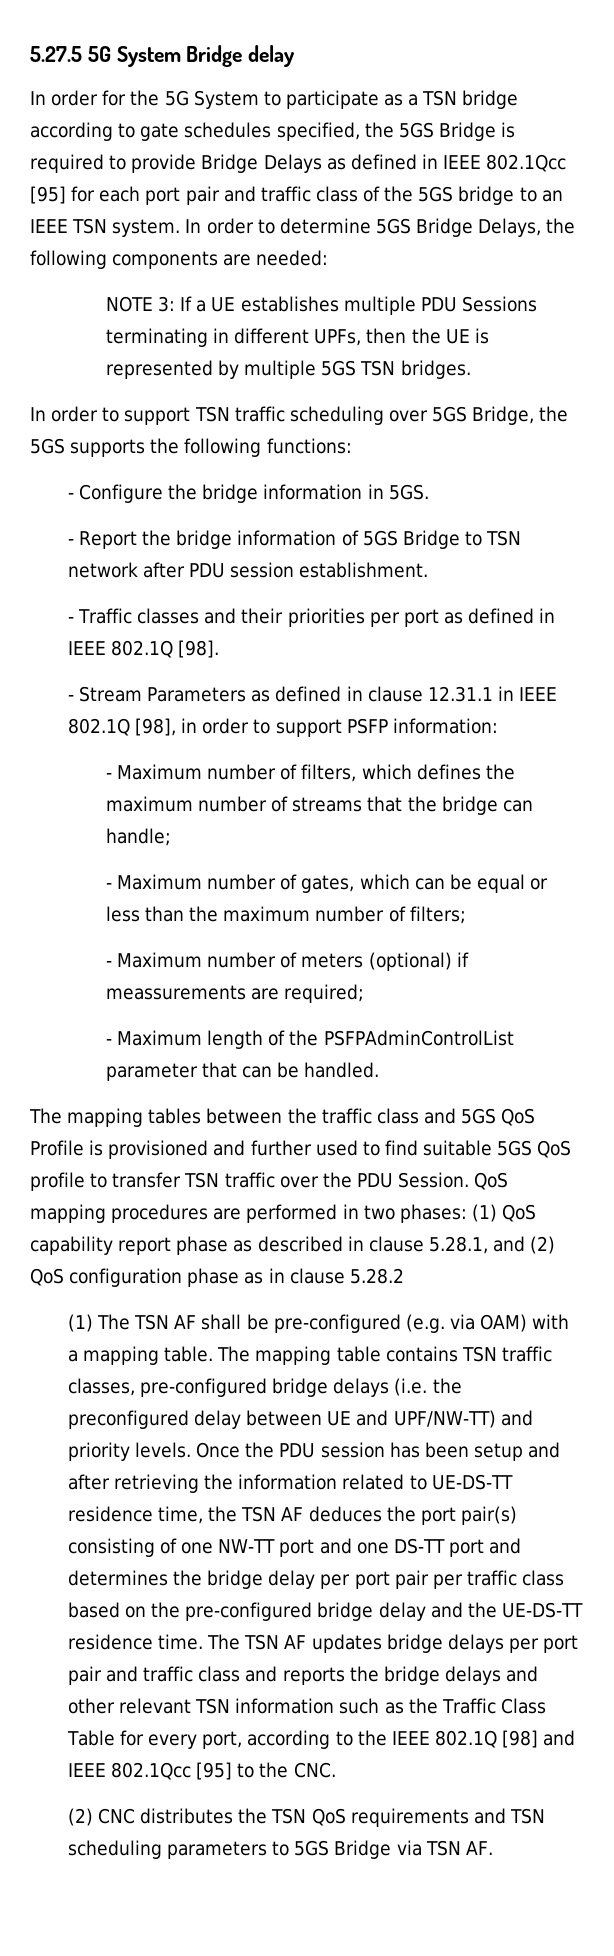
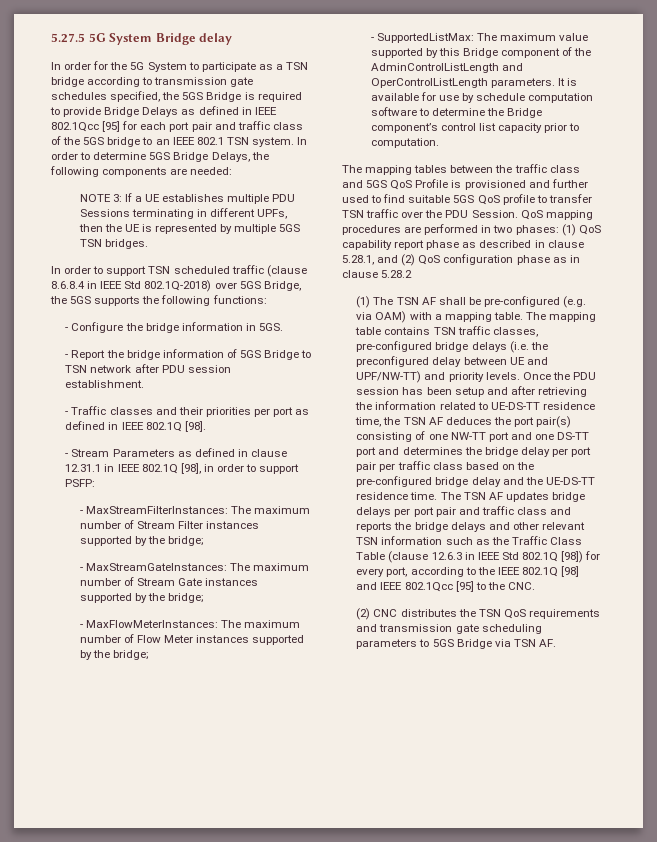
(136, 130) none -> [154,77,228,85] transmission
(68, 226) none -> [196,137,224,145] 802.1
[234,406,384,425] traffic scheduling -> [173,265,307,277] [51,280,212,292] scheduled traffic (clause 8.6.8.4 in IEEE Std 802.1Q-2018)
[346,718,498,734] [105,764,515,782] [105,796,533,815] [105,828,171,846] [105,874,549,893] [105,906,466,924] [105,952,469,971] [105,984,365,1003] [105,1030,514,1049] [105,1062,380,1081] PSFP information: // - Maximum number of filters, which defines the maximum number of streams that the bridge can handle; // - Maximum number of gates, which can be equal or less than the maximum number of filters; // - Maximum number of meters (optional) if meassurements are required; // - Maximum length of the PSFPAdminControlList parameter that can be handled. -> [65,479,96,487] [79,506,310,514] [79,520,260,529] [79,536,204,546] [79,563,309,571] [79,577,259,586] [79,593,204,603] [79,620,300,628] [79,634,305,645] [79,650,149,660] [370,33,589,43] [370,47,592,58] [370,63,523,73] [370,78,577,88] [370,92,594,103] [370,107,543,118] [370,123,580,133] [370,138,439,148] PSFP: // - MaxStreamFilterInstances: The maximum number of Stream Filter instances supported by the bridge; // - MaxStreamGateInstances: The maximum number of Stream Gate instances supported by the bridge; // - MaxFlowMeterInstances: The maximum number of Flow Meter instances supported by the bridge; // - SupportedListMax: The maximum value supported by this Bridge component of the AdminControlListLength and OperControlListLength parameters. It is available for use by schedule computation software to determine the Bridge component’s control list capacity prior to computation.
(115, 1738) none -> [388,551,584,563] (clause 12.6.3 in IEEE Std 802.1Q [98])
[509,1808,545,1824] TSN -> [379,624,479,634] transmission gate

